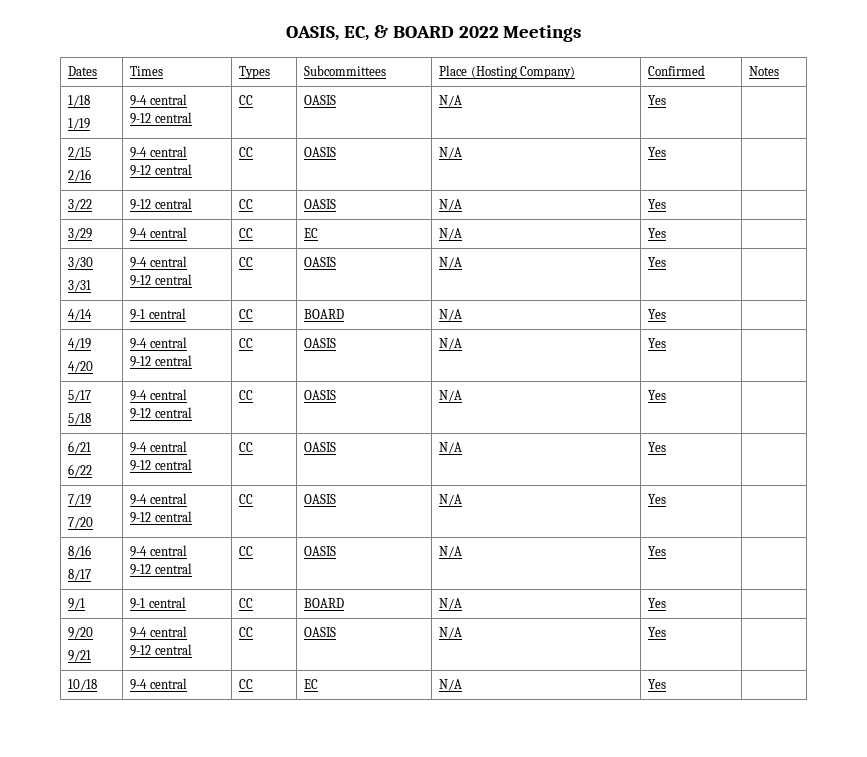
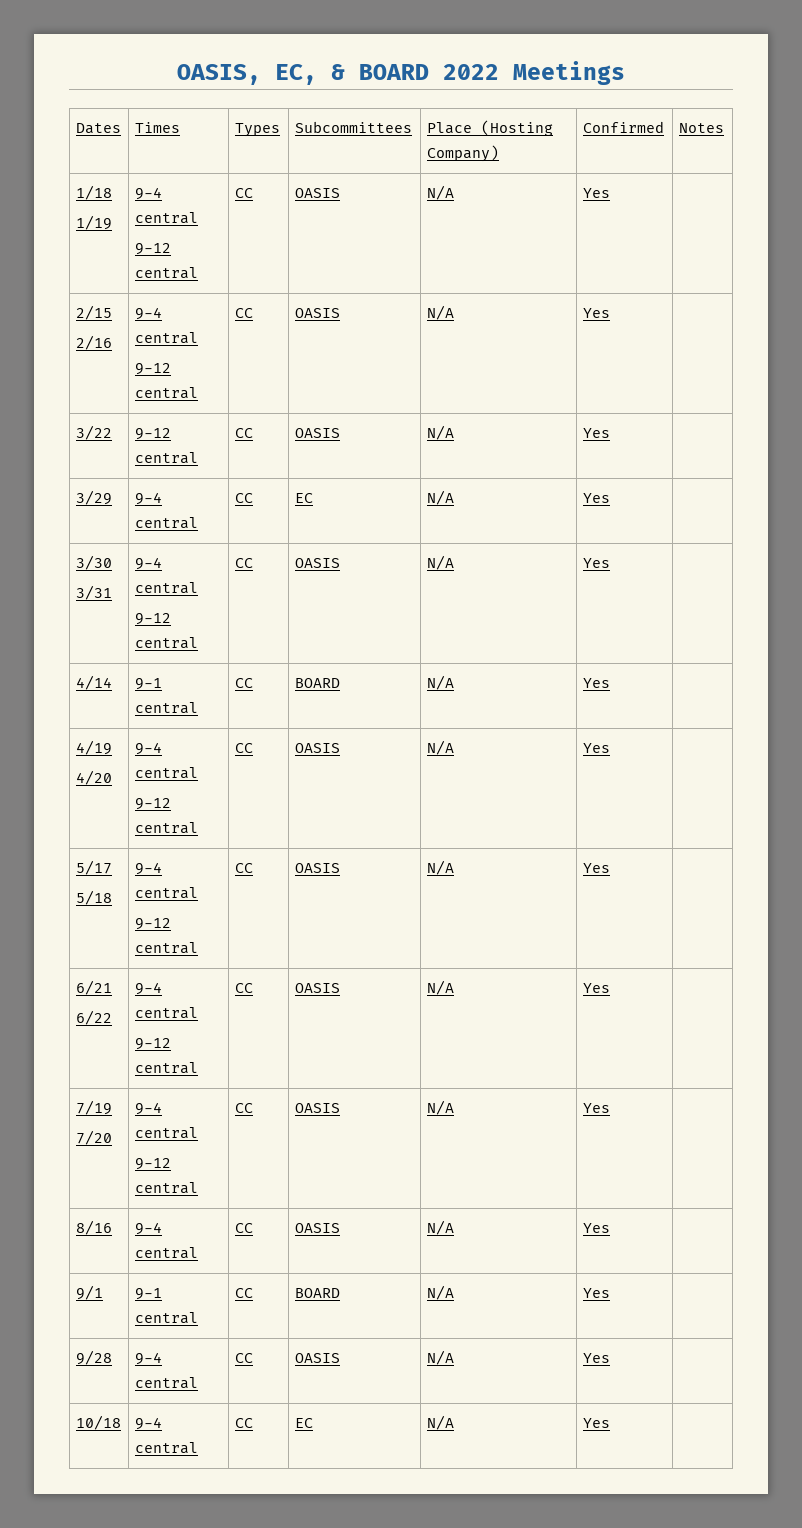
[68,569,92,581] [130,545,187,557] [130,563,192,575] // 8/17 | 9-4 central // 9-12 central -> [134,1222,162,1235] [134,1247,198,1259] | 9-4 central
[68,627,94,639] [68,650,92,662] [130,626,187,638] [130,644,192,656] 9/20 // 9/21 | 9-4 central // 9-12 central -> [75,1350,112,1365] [134,1352,162,1365] [134,1377,198,1389] 9/28 | 9-4 central

